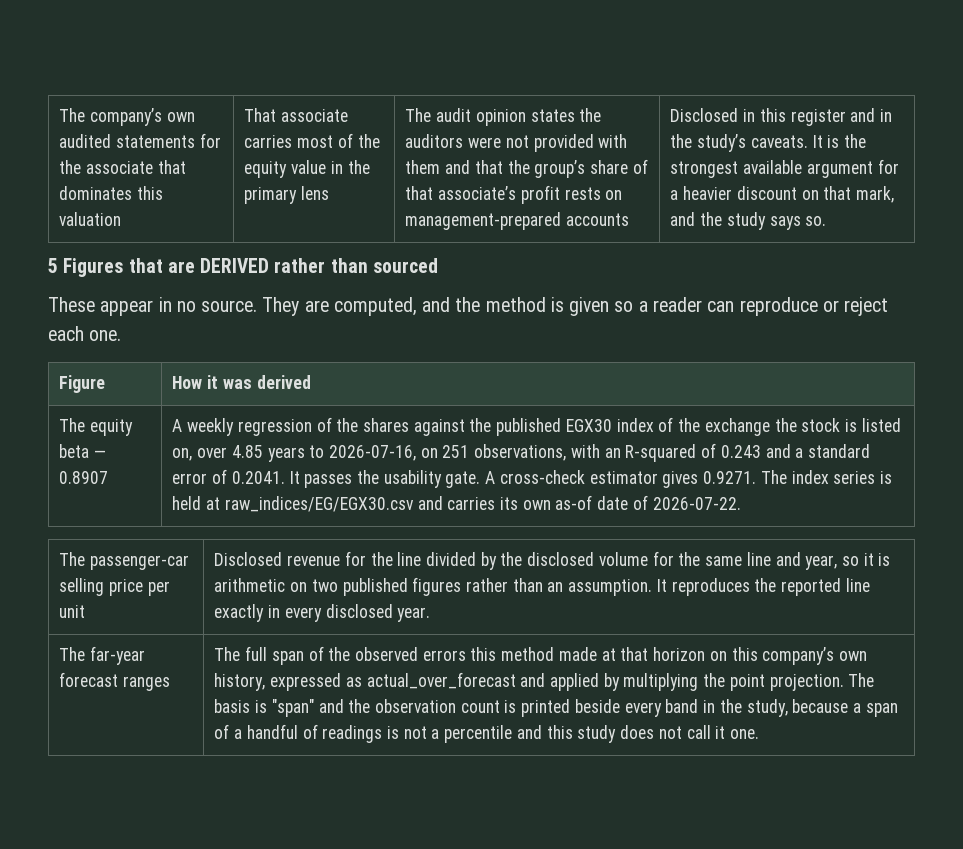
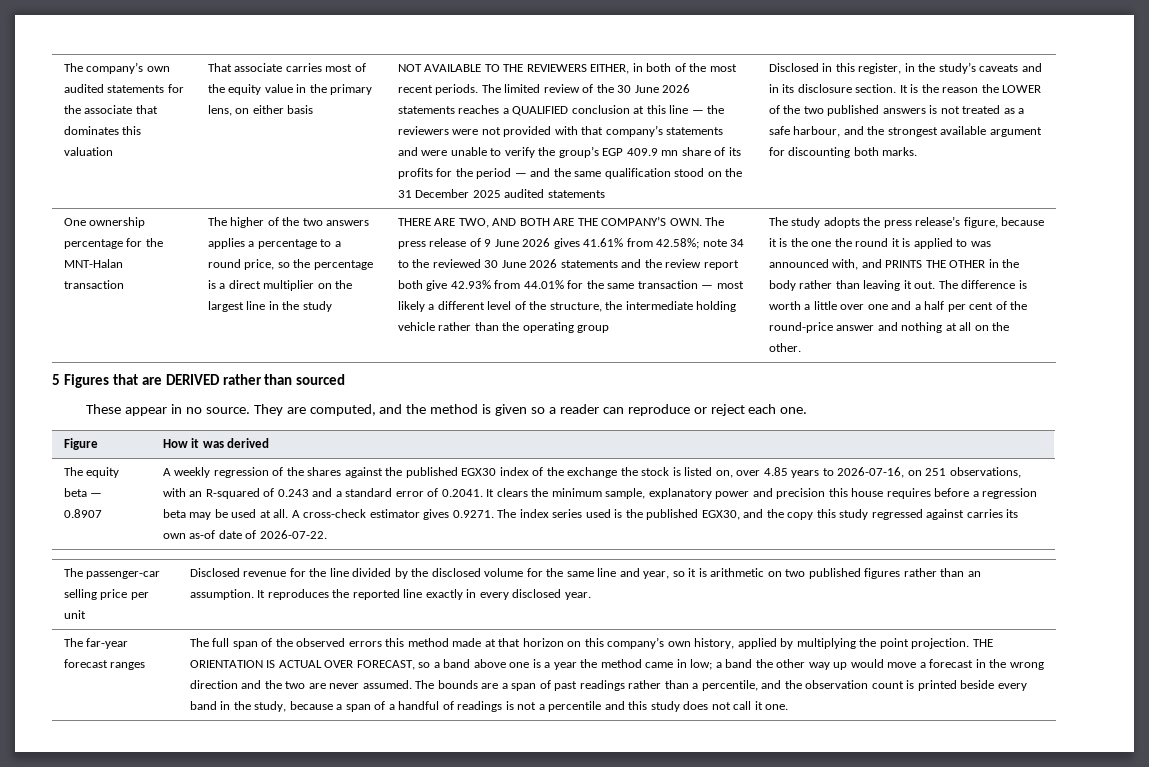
[301,186,330,200] [405,108,602,126] [405,134,628,152] [405,159,648,178] [405,185,623,204] [405,212,630,230] lens | The audit opinion states the auditors were not provided with them and that the group’s share of that associate’s profit rests on management-prepared accounts -> [207,105,314,116] [397,63,737,74] [397,84,691,95] [397,105,725,116] [397,125,724,137] [397,146,741,158] [397,168,743,179] [397,189,605,198] lens, on either basis | NOT AVAILABLE TO THE REVIEWERS EITHER, in both of the most recent periods. The limited review of the 30 June 2026 statements reaches a QUALIFIED conclusion at this line — the reviewers were not provided with that company’s statements and were unable to verify the group’s EGP 409.9 mn share of its profits for the period — and the same qualification stood on the 31 December 2025 audited statements
[790,108,876,126] register and -> [858,63,902,74] register,
[750,134,866,148] [670,159,899,178] [670,186,894,203] [670,212,827,230] caveats. It is the strongest available argument for a heavier discount on that mark, and the study says so. -> [979,63,1042,72] [768,84,1042,93] [768,105,1025,116] [768,126,1042,137] [768,147,918,158] [63,217,146,228] [63,238,163,249] [63,259,123,268] [63,280,124,289] [207,217,370,228] [207,238,341,249] [207,259,373,270] [207,280,353,291] [207,301,332,312] [397,216,725,228] [397,238,745,249] [397,259,739,270] [397,280,744,291] [397,301,737,312] [397,322,610,333] [768,216,1045,228] [768,238,991,249] [768,259,1020,270] [768,280,1027,291] [768,301,1028,312] [768,322,1010,333] [768,343,801,352] caveats and in its disclosure section. It is the reason the LOWER of the two published answers is not treated as a safe harbour, and the strongest available argument for discounting both marks. // One ownership percentage for the MNT-Halan transaction | The higher of the two answers applies a percentage to a round price, so the percentage is a direct multiplier on the largest line in the study | THERE ARE TWO, AND BOTH ARE THE COMPANY’S OWN. The press release of 9 June 2026 gives 41.61% from 42.58%; note 34 to the reviewed 30 June 2026 statements and the review report both give 42.93% from 44.01% for the same transaction — most likely a different level of the structure, the intermediate holding vehicle rather than the operating group | The study adopts the press release’s figure, because it is the one the round it is applied to was announced with, and PRINTS THE OTHER in the body rather than leaving it out. The difference is worth a little over one and a half per cent of the round-price answer and nothing at all on the other.
[304,470,481,488] passes the usability gate. -> [496,488,1038,499] [162,509,289,520] clears the minimum sample, explanatory power and precision this house requires before a regression beta may be used at all.
[879,471,892,484] [172,496,443,512] is held at raw_indices/EG/EGX30.csv and -> [585,509,965,520] used is the published EGX30, and the copy this study regressed against
[270,672,546,691] expressed as actual_over_forecast and -> (735, 643) none
[848,673,875,687] [214,699,314,717] The basis is "span" -> [972,639,993,647] [189,659,1044,670] [189,680,758,691] THE ORIENTATION IS ACTUAL OVER FORECAST, so a band above one is a year the method came in low; a band the other way up would move a forecast in the wrong direction and the two are never assumed. The bounds are a span of past readings rather than a percentile,

